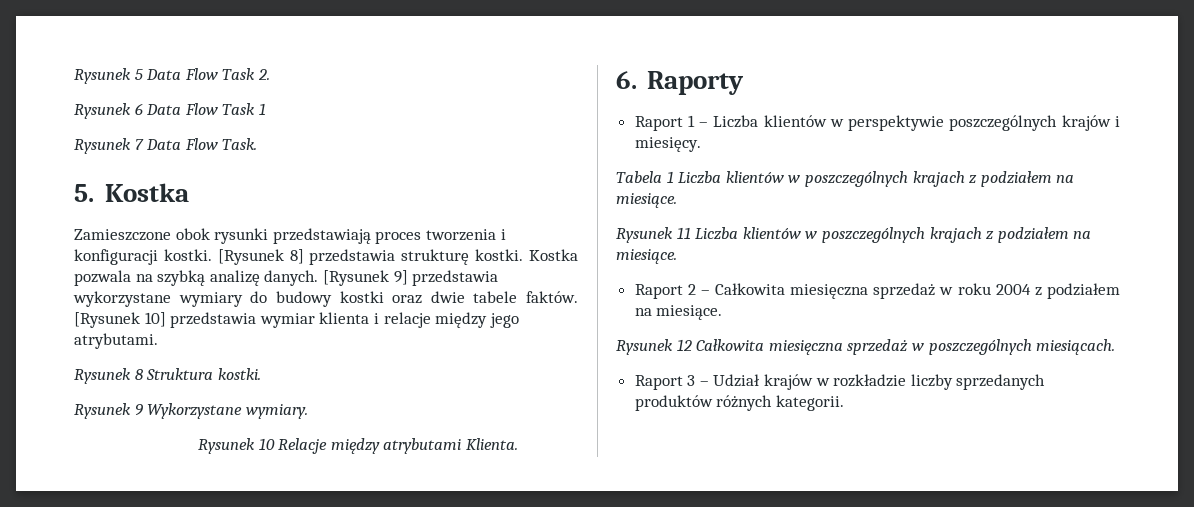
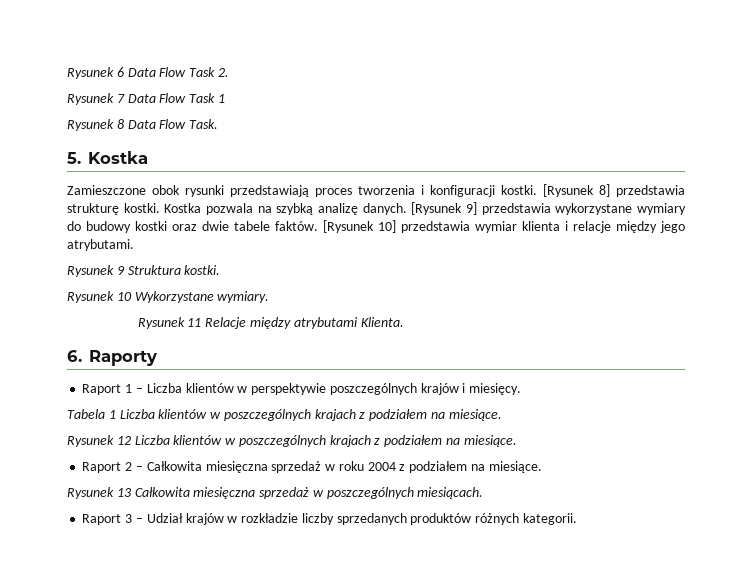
[74,68,143,84] Rysunek 5 -> [67,67,124,79] Rysunek 6
[134,103,143,115] 6 -> [116,94,125,103] 7
[134,139,144,150] 7 -> [116,119,124,129] 8
[134,369,143,380] 8 -> [116,266,125,275] 9
[134,404,143,416] 9 -> [116,292,132,301] 10
[258,438,275,450] 10 -> [187,318,202,327] 11
[676,227,691,239] 11 -> [116,436,131,445] 12
[676,339,692,351] 12 -> [116,488,132,497] 13

